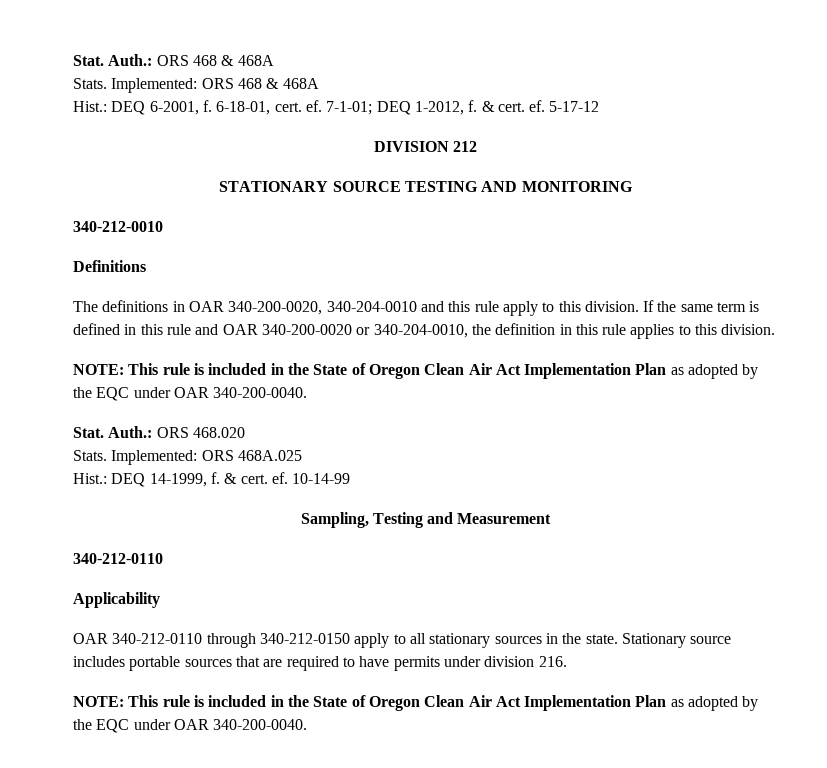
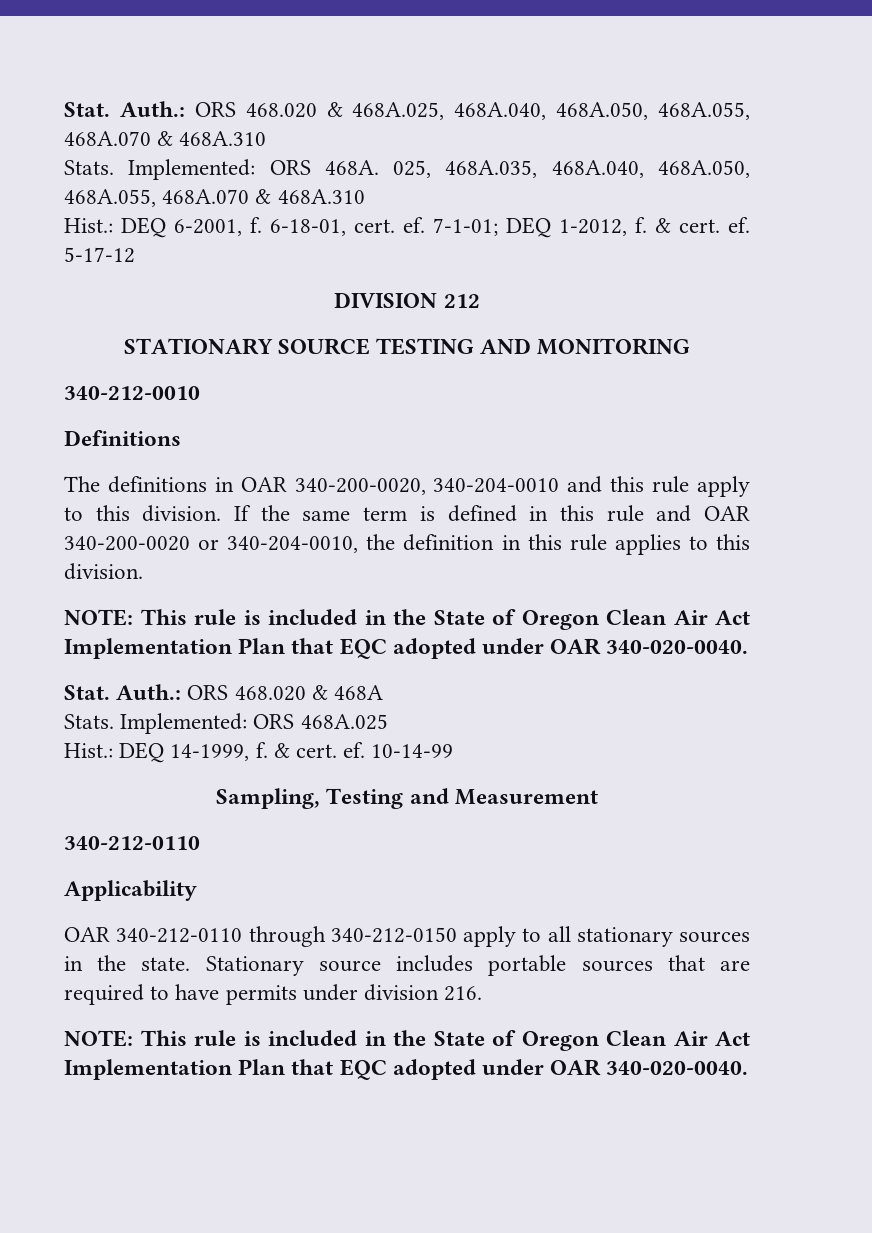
[73,54,274,66] [73,78,319,93] Stat. Auth.: ORS 468 & 468A // Stats. Implemented: ORS 468 & 468A -> [64,101,750,120] [64,131,267,146] [64,159,750,180] [64,189,365,207] Stat. Auth.: ORS 468.020 & 468A.025, 468A.040, 468A.050, 468A.055, 468A.070 & 468A.310 // Stats. Implemented: ORS 468A. 025, 468A.035, 468A.040, 468A.050, 468A.055, 468A.070 & 468A.310
[670,364,759,379] [73,387,308,401] [73,426,245,438] as adopted by the EQC under OAR 340-200-0040. // Stat. Auth.: ORS 468.020 -> [291,638,749,659] [64,684,384,701] that EQC adopted under OAR 340-020-0040. // Stat. Auth.: ORS 468.020 & 468A
[670,696,759,711] [73,719,308,733] as adopted by the EQC under OAR 340-200-0040. -> [291,1059,749,1080] that EQC adopted under OAR 340-020-0040.

